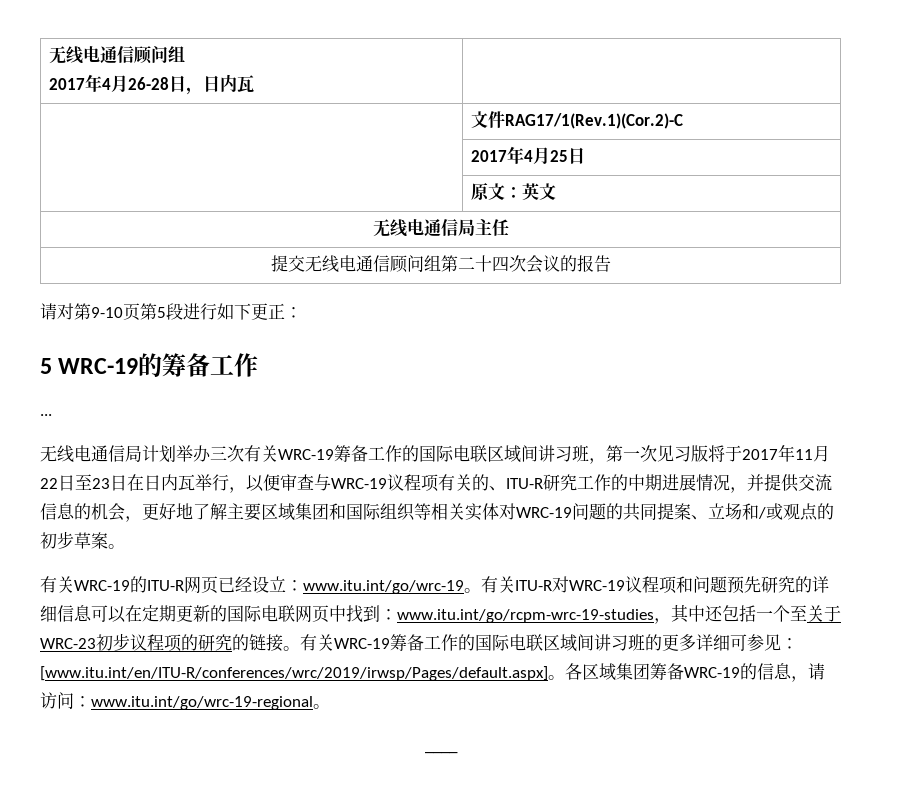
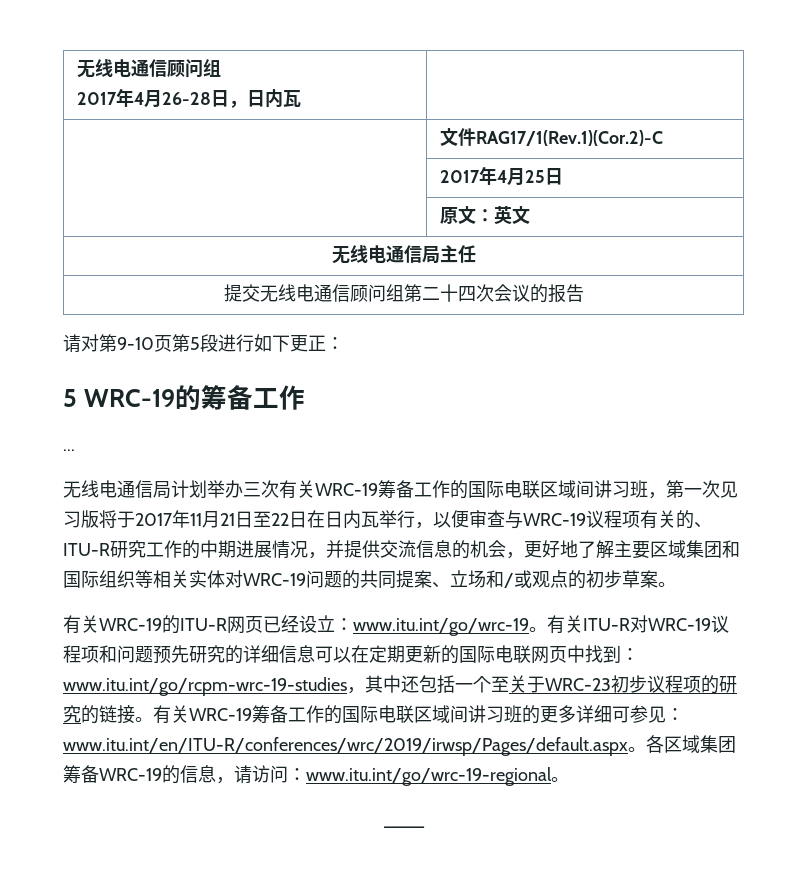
[40,474,110,491] 22日至23 -> [220,511,289,528] 21日至22
[40,666,548,681] [www.itu.int/en/ITU-R/conferences/wrc/2019/irwsp/Pages/default.aspx] -> [63,737,628,756] www.itu.int/en/ITU-R/conferences/wrc/2019/irwsp/Pages/default.aspx

